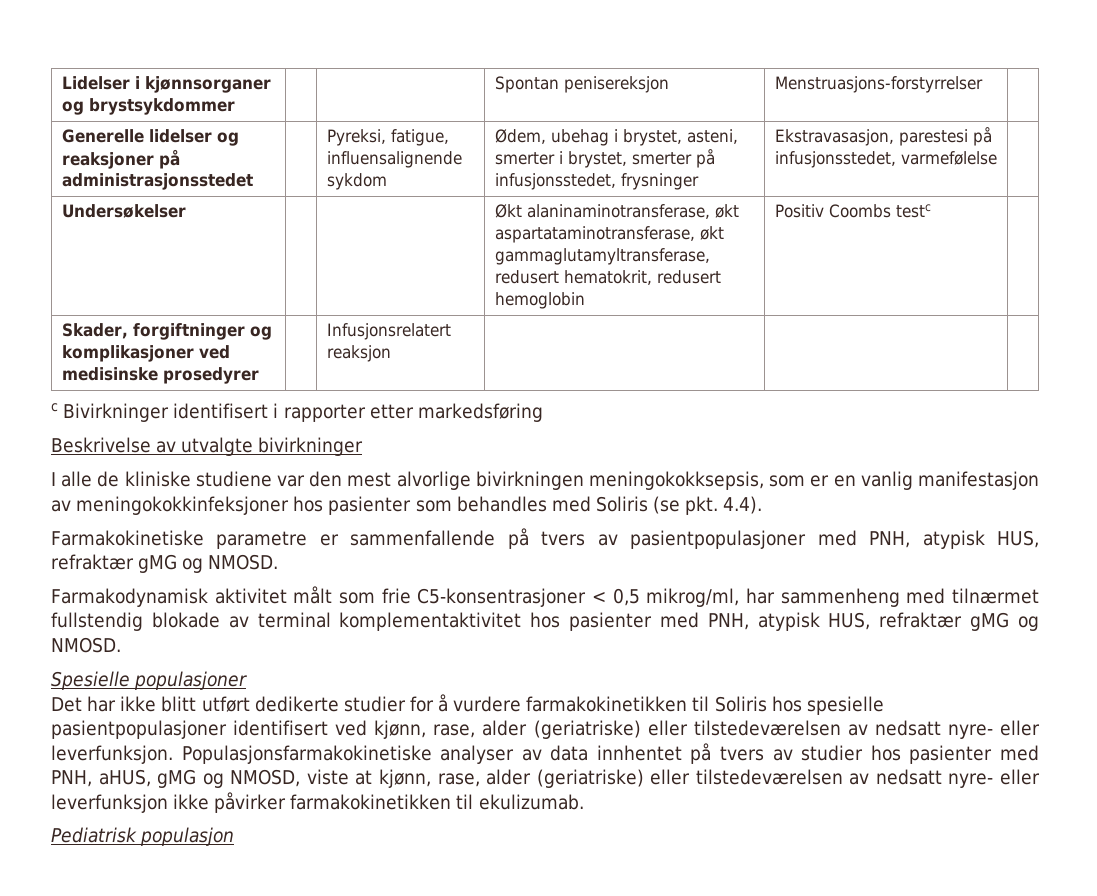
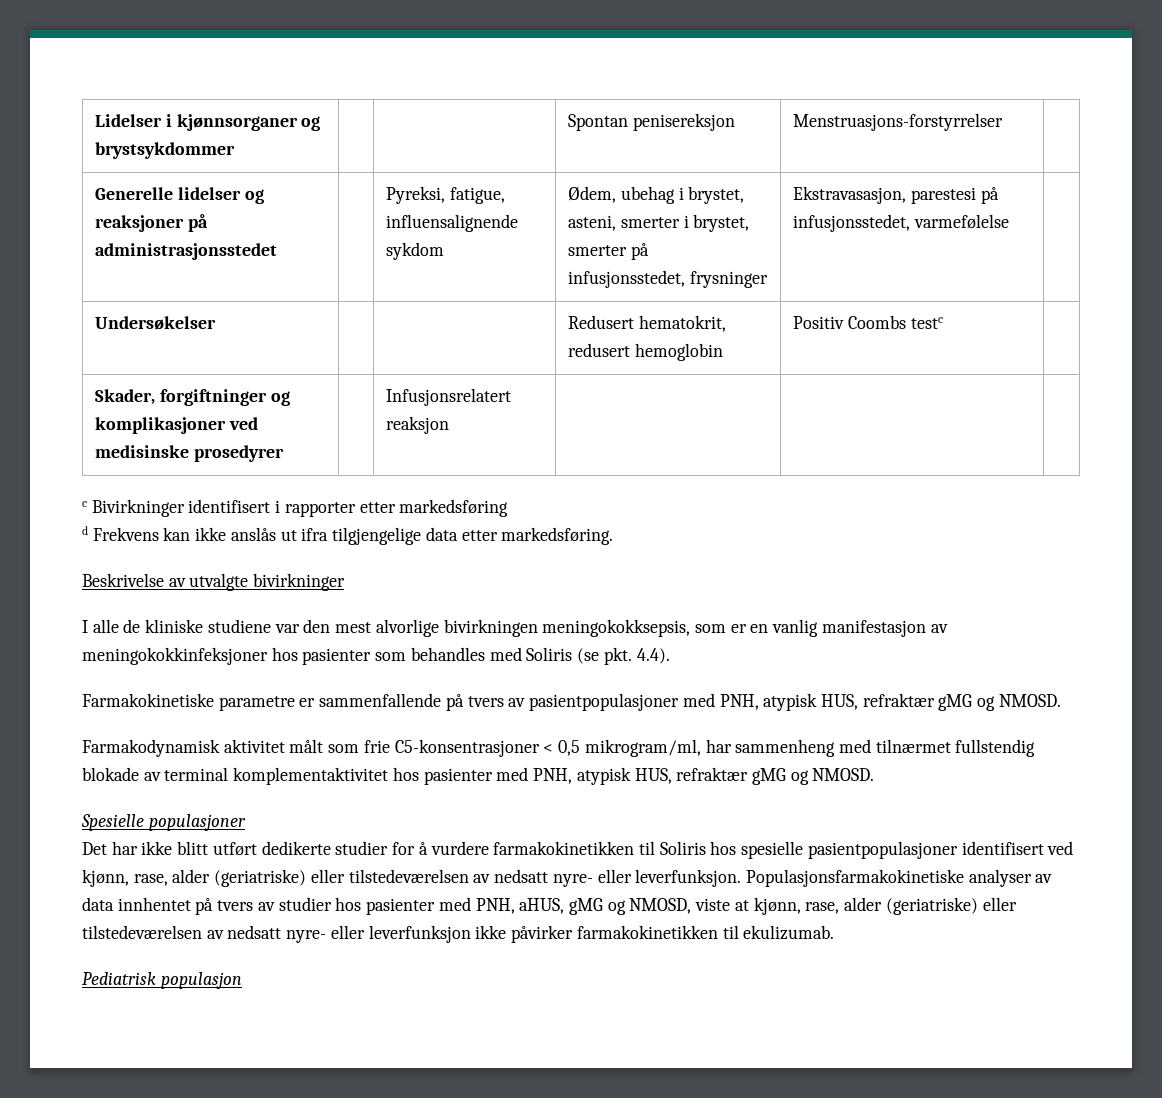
[494,204,739,219] [494,226,724,243] [494,248,710,265] [494,270,559,284] Økt alaninaminotransferase, økt aspartataminotransferase, økt gammaglutamyltransferase, redusert -> [568,315,635,329] Redusert
(543, 412) none -> [82,526,614,545] // d Frekvens kan ikke anslås ut ifra tilgjengelige data etter markedsføring.
[646,588,740,607] mikrog/ml, -> [584,739,701,757] mikrogram/ml,

